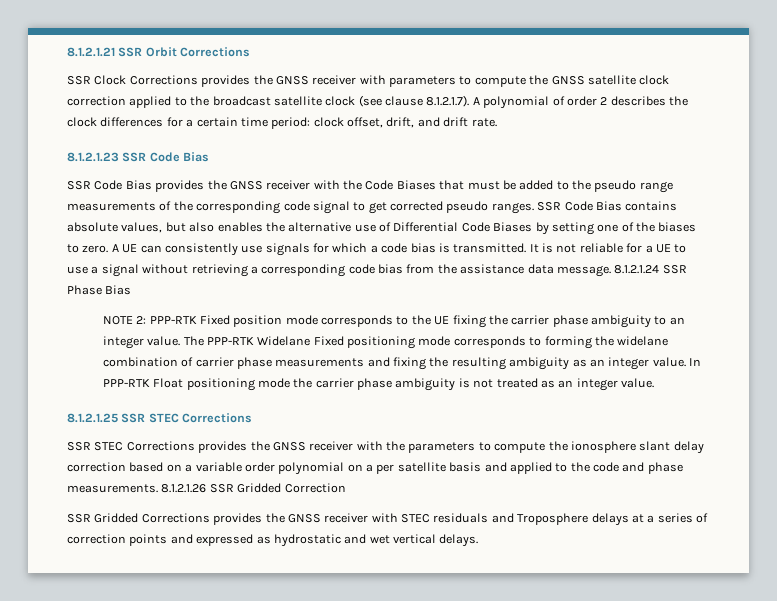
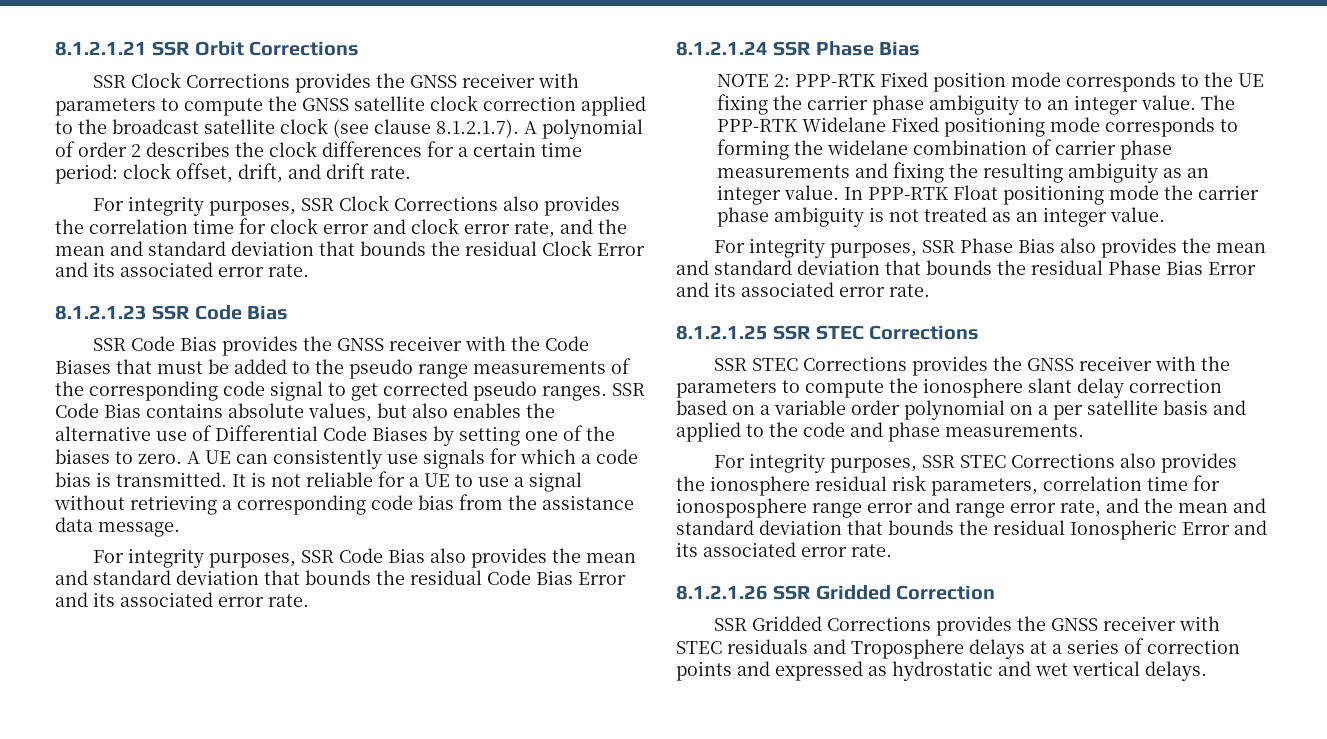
(497, 122) none -> [92,195,620,216] [55,218,627,238] [55,240,645,256] [55,262,309,277] // For integrity purposes, SSR Clock Corrections also provides the correlation time for clock error and clock error rate, and the mean and standard deviation that bounds the residual Clock Error and its associated error rate.
(611, 271) none -> [92,548,636,568] [55,570,626,585] [55,592,309,607] // For integrity purposes, SSR Code Bias also provides the mean and standard deviation that bounds the residual Code Bias Error and its associated error rate. //
(655, 383) none -> [713,238,1266,258] [676,260,1256,275] [676,282,930,297] // For integrity purposes, SSR Phase Bias also provides the mean and standard deviation that bounds the residual Phase Bias Error and its associated error rate.
(158, 488) none -> [713,453,1237,473] [676,475,1220,496] [676,498,1266,518] [676,520,1267,540] [676,542,892,557] // For integrity purposes, SSR STEC Corrections also provides the ionosphere residual risk parameters, correlation time for ionosposphere range error and range error rate, and the mean and standard deviation that bounds the residual Ionospheric Error and its associated error rate. //

